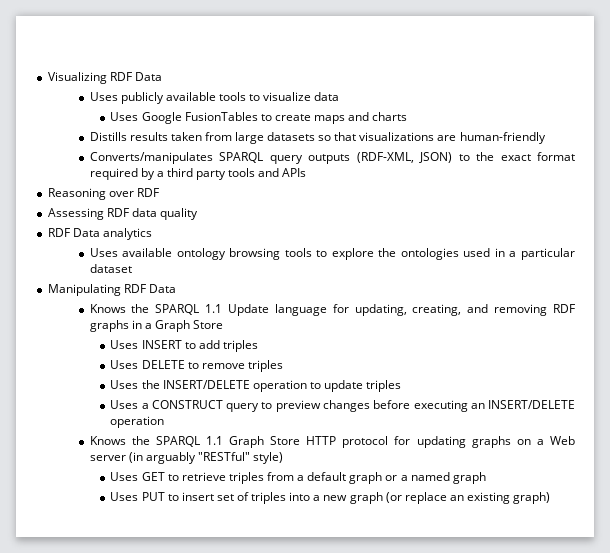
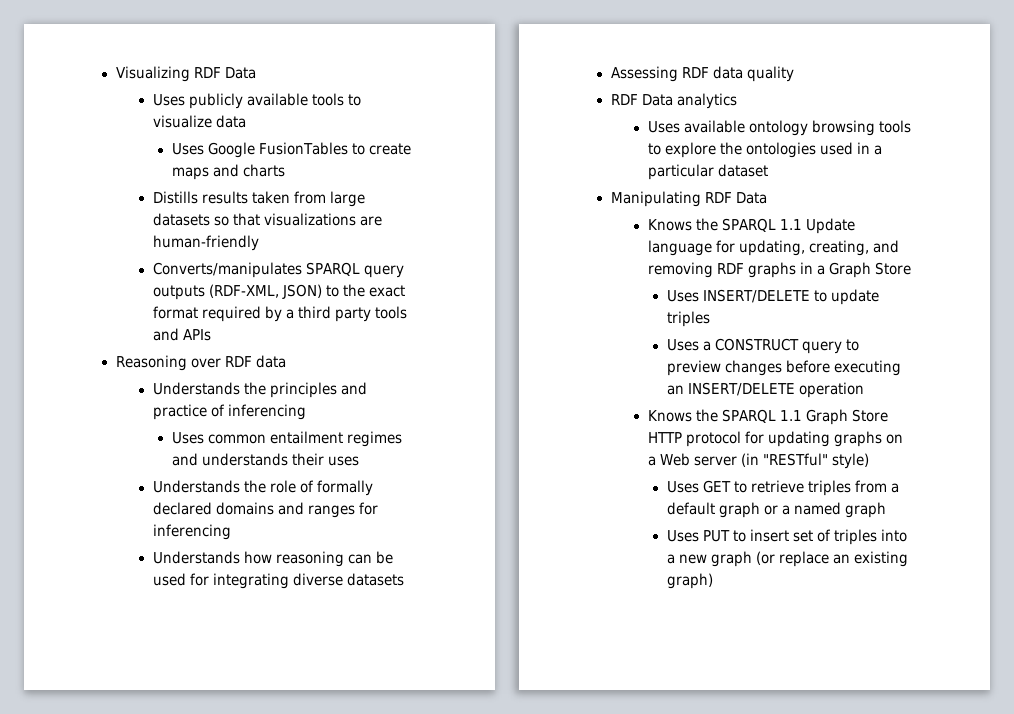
(159, 192) none -> [255,355,286,368] [152,382,367,398] [152,404,306,420] [171,431,402,447] [171,453,359,466] [152,480,374,496] [152,502,379,518] [152,524,231,540] [152,551,394,567] [152,573,405,589] data // Understands the principles and practice of inferencing // Uses common entailment regimes and understands their uses // Understands the role of formally declared domains and ranges for inferencing // Understands how reasoning can be used for integrating diverse datasets
[141,340,258,352] [110,360,283,372] [110,380,307,392] INSERT to add triples // Uses DELETE to remove triples // Uses the INSERT/DELETE operation -> [702,289,810,303] INSERT/DELETE
[145,452,196,464] arguably -> (759, 460) none

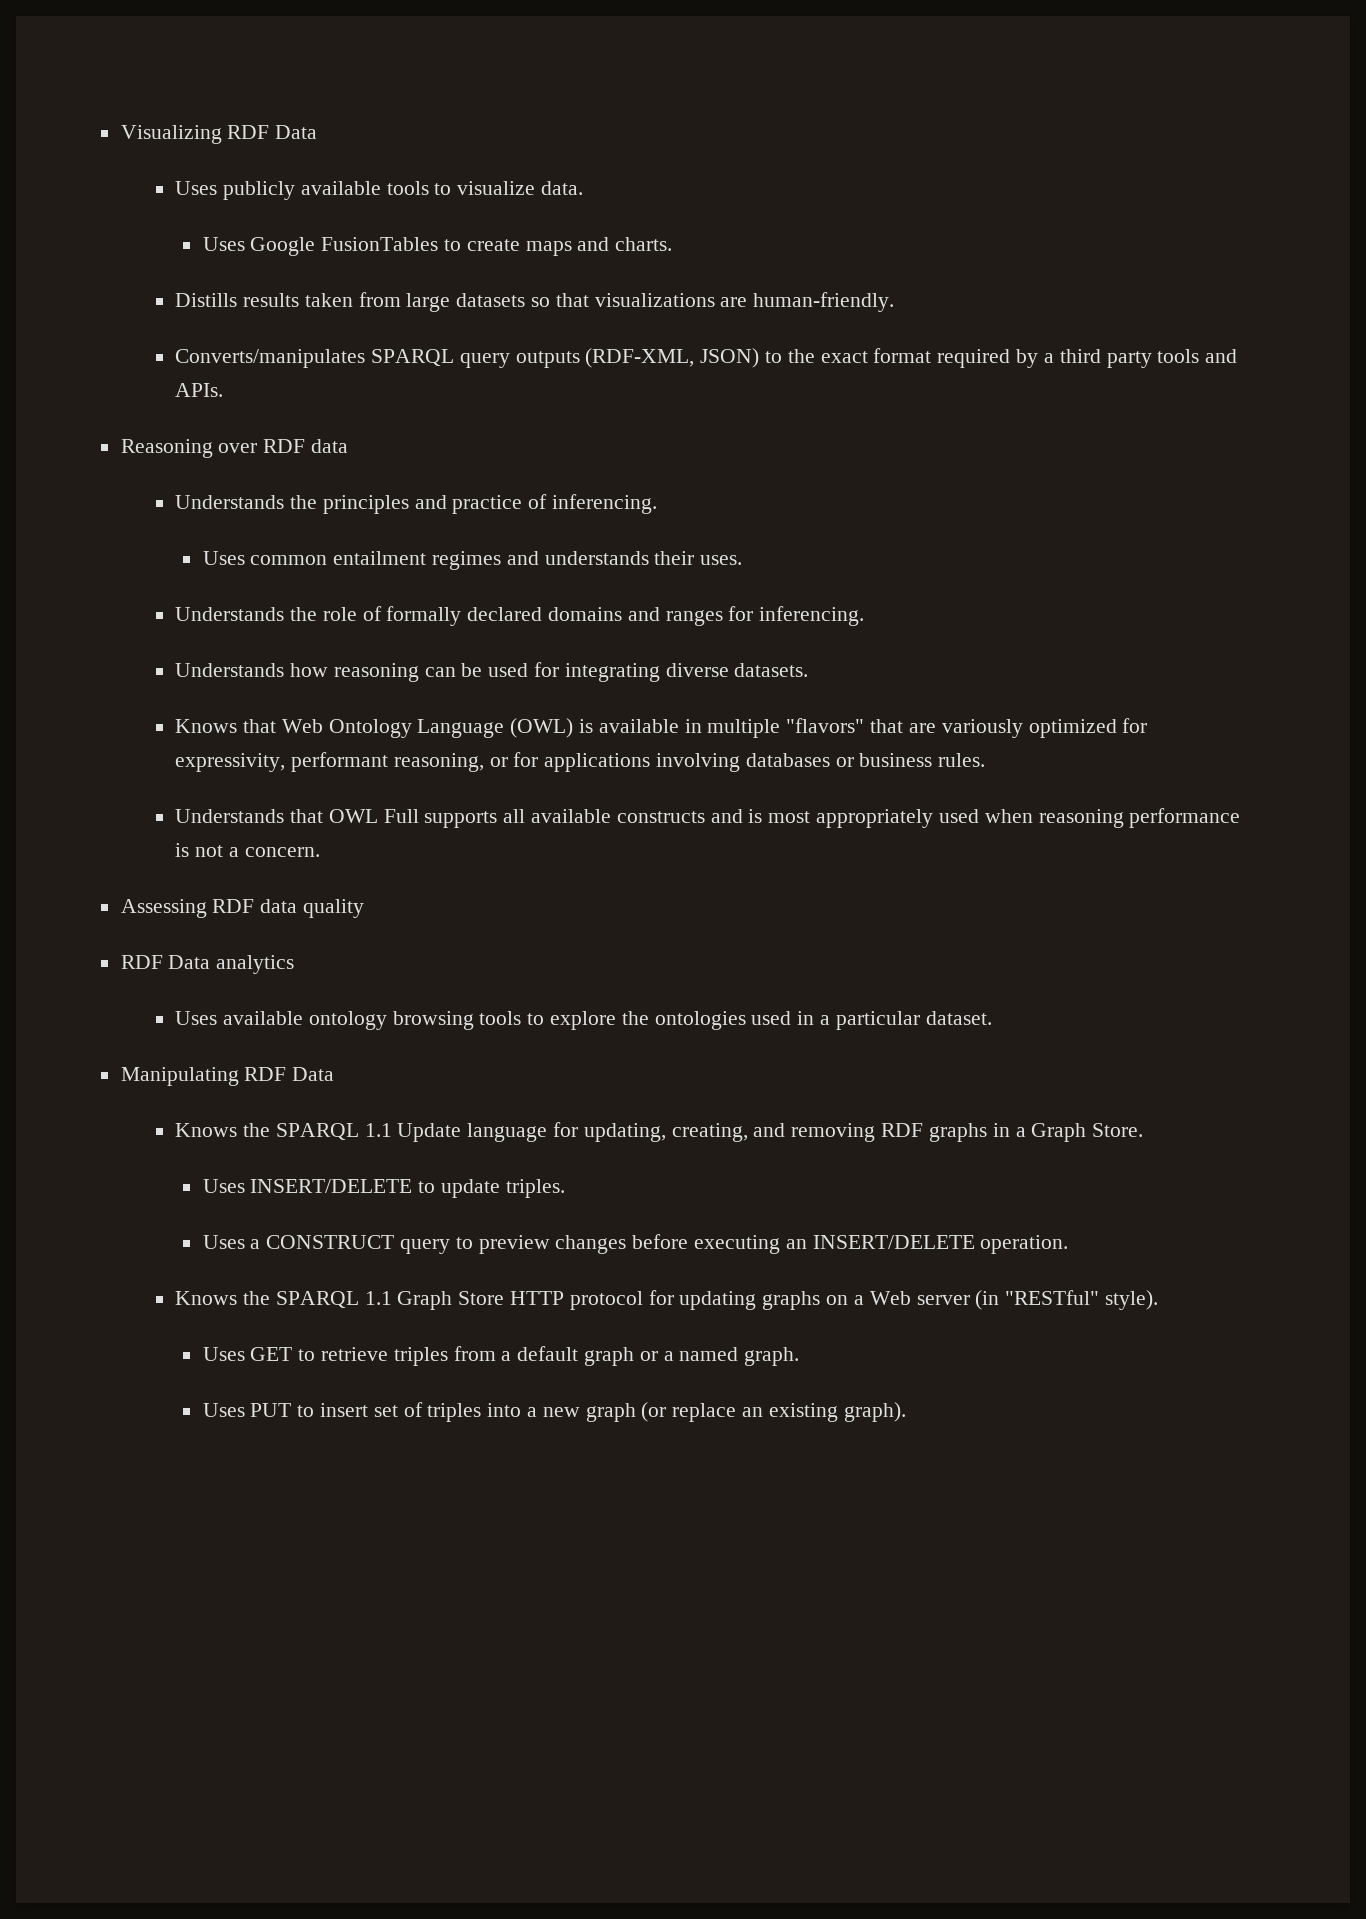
[215,115,246,128] data -> [541,181,584,195] data.
[242,164,285,177] charts -> [615,237,673,251] charts.
[152,235,259,251] human-friendly -> [753,292,895,312] human-friendly.
[182,329,211,341] APIs -> [175,383,224,397] APIs.
[227,404,306,420] inferencing -> [552,494,658,514] inferencing.
[327,456,359,466] uses -> [700,555,743,565] uses.
[152,524,231,540] inferencing -> [759,606,865,626] inferencing.
[347,573,405,586] datasets -> [734,663,809,677] [175,718,1148,738] [175,752,986,772] [175,808,1241,828] [175,843,320,857] datasets. // Knows that Web Ontology Language (OWL) is available in multiple "flavors" that are variously optimized for expressivity, performant reasoning, or for applications involving databases or business rules. // Understands that OWL Full supports all available constructs and is most appropriately used when reasoning performance is not a concern.
[717,164,768,177] dataset -> [925,1011,992,1025] dataset.
[875,262,912,275] Store -> [1092,1123,1144,1137] Store.
[666,311,710,327] triples -> [505,1179,565,1198] triples.
[798,382,864,398] operation -> [980,1235,1069,1254] operation.
[832,453,870,469] style) -> [1104,1290,1158,1310] style).
[844,502,886,518] graph -> [744,1347,800,1366] graph.
[666,573,713,589] graph) -> [843,1402,906,1422] graph).

